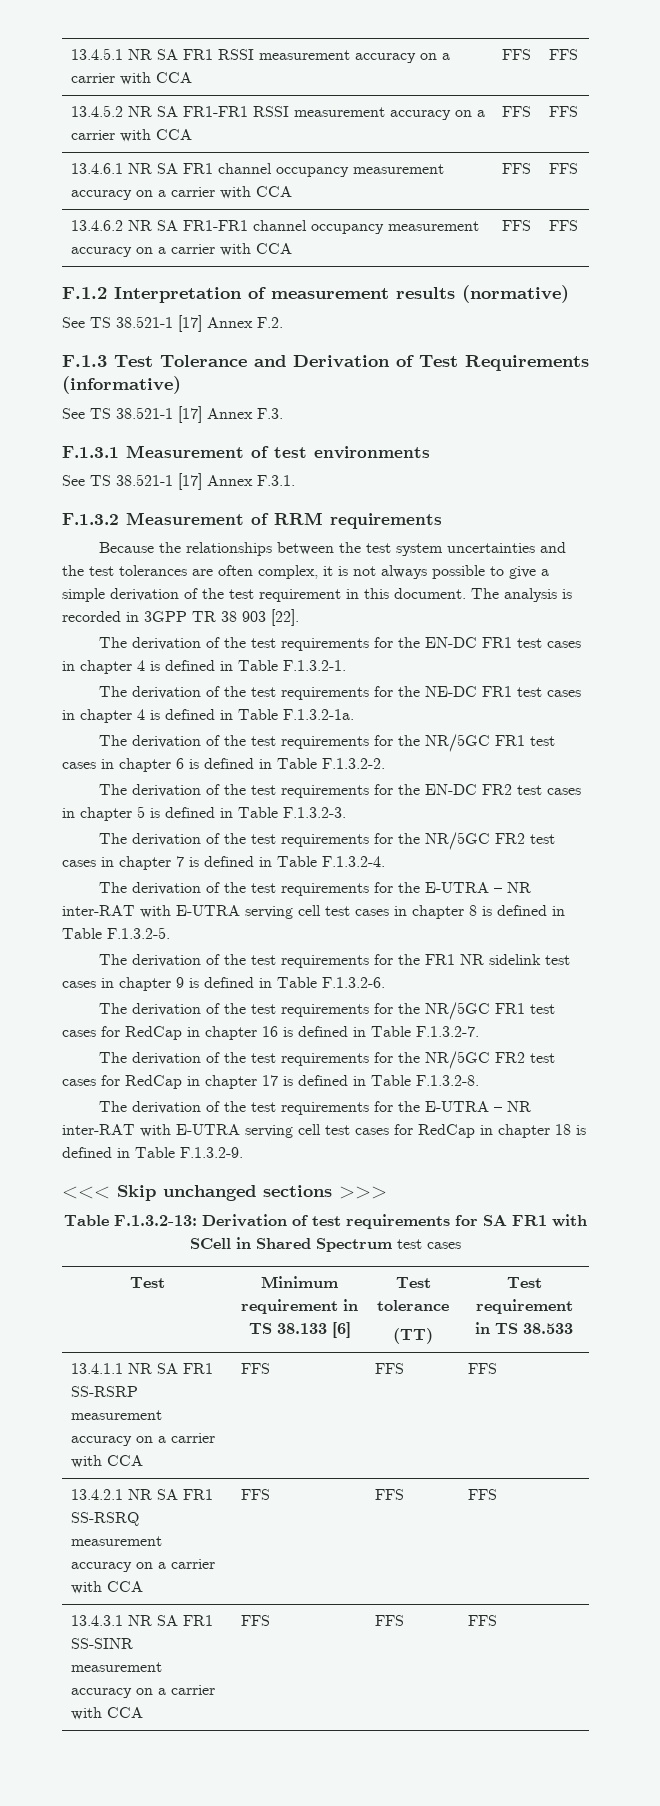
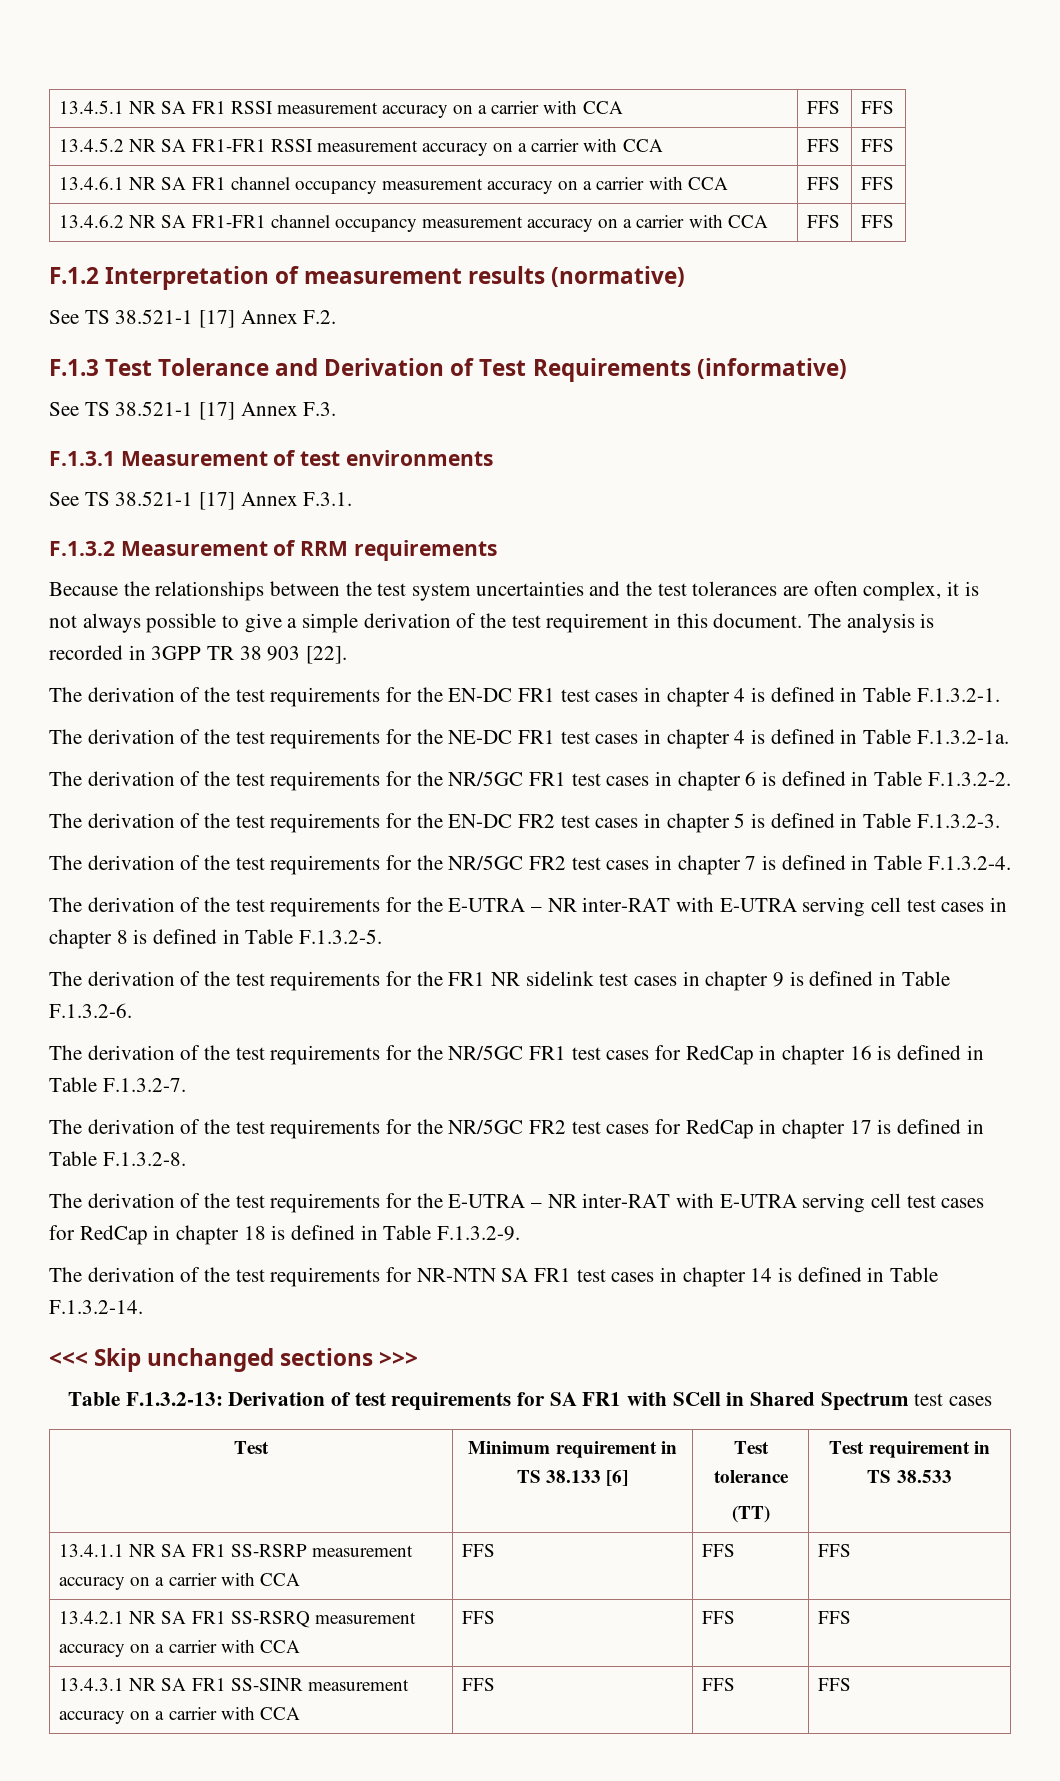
(243, 1152) none -> [49,1267,939,1287] [49,1300,143,1314] // The derivation of the test requirements for NR-NTN SA FR1 test cases in chapter 14 is defined in Table F.1.3.2-14.

